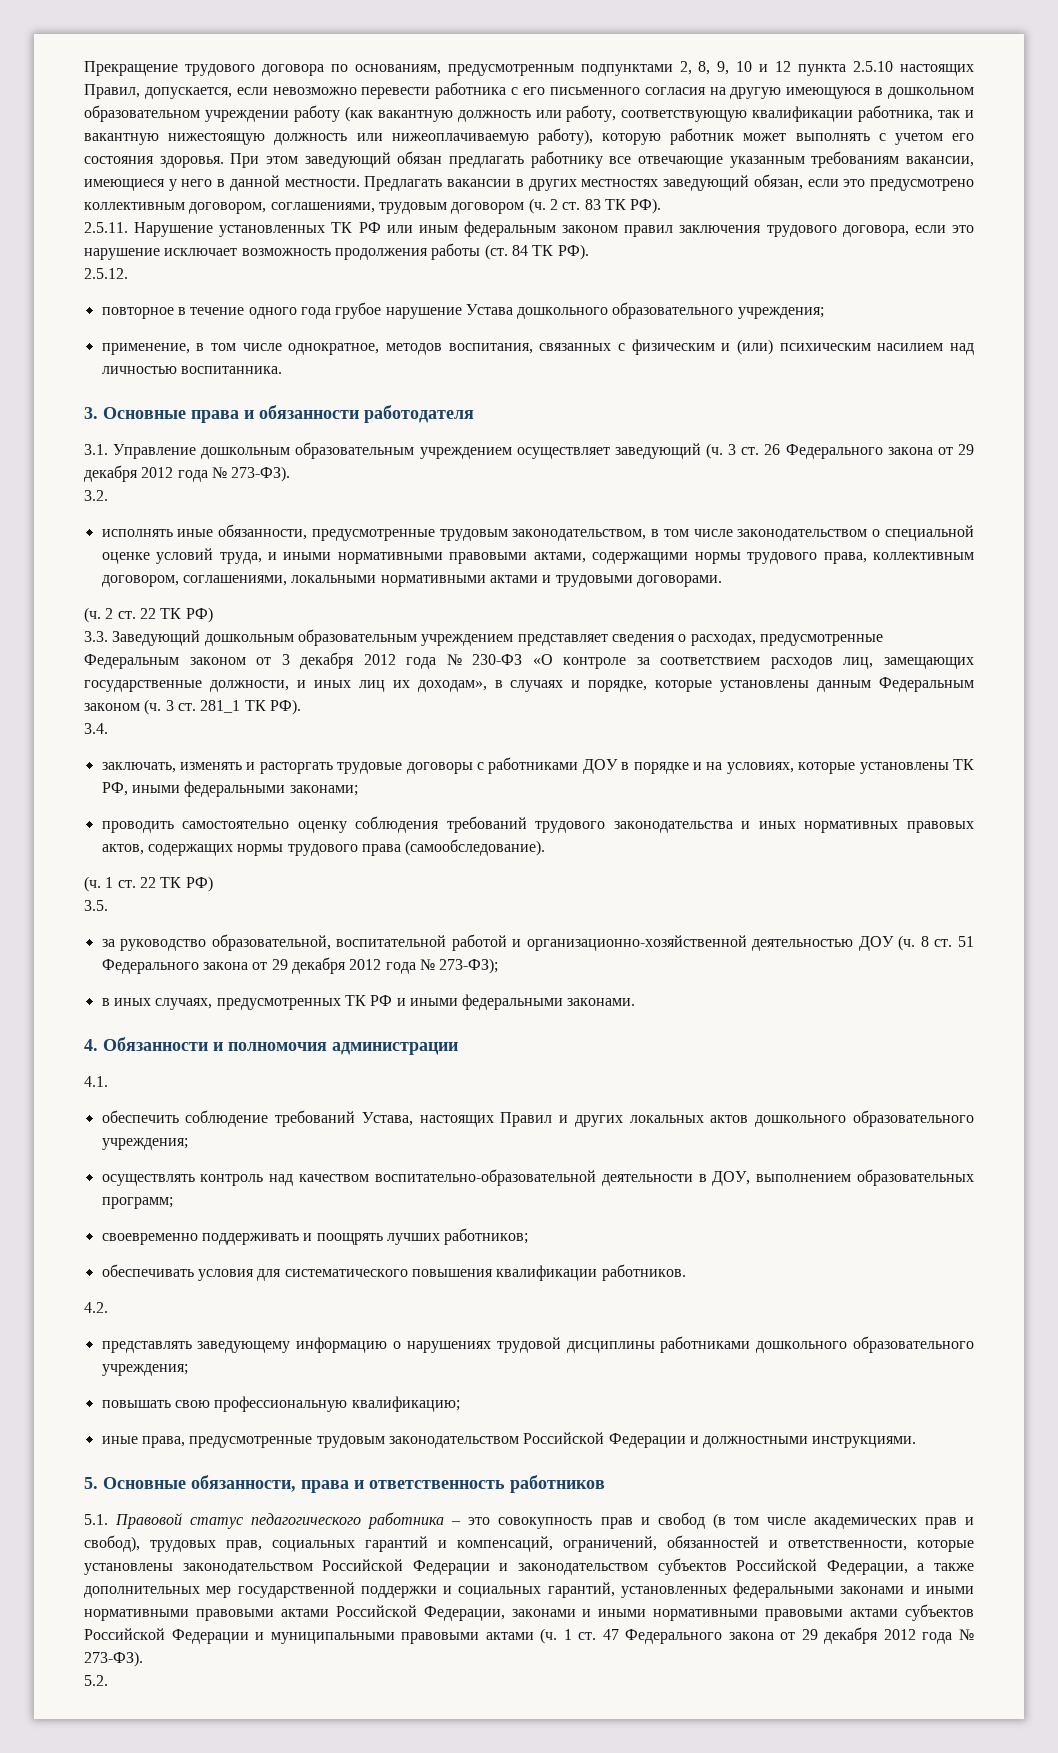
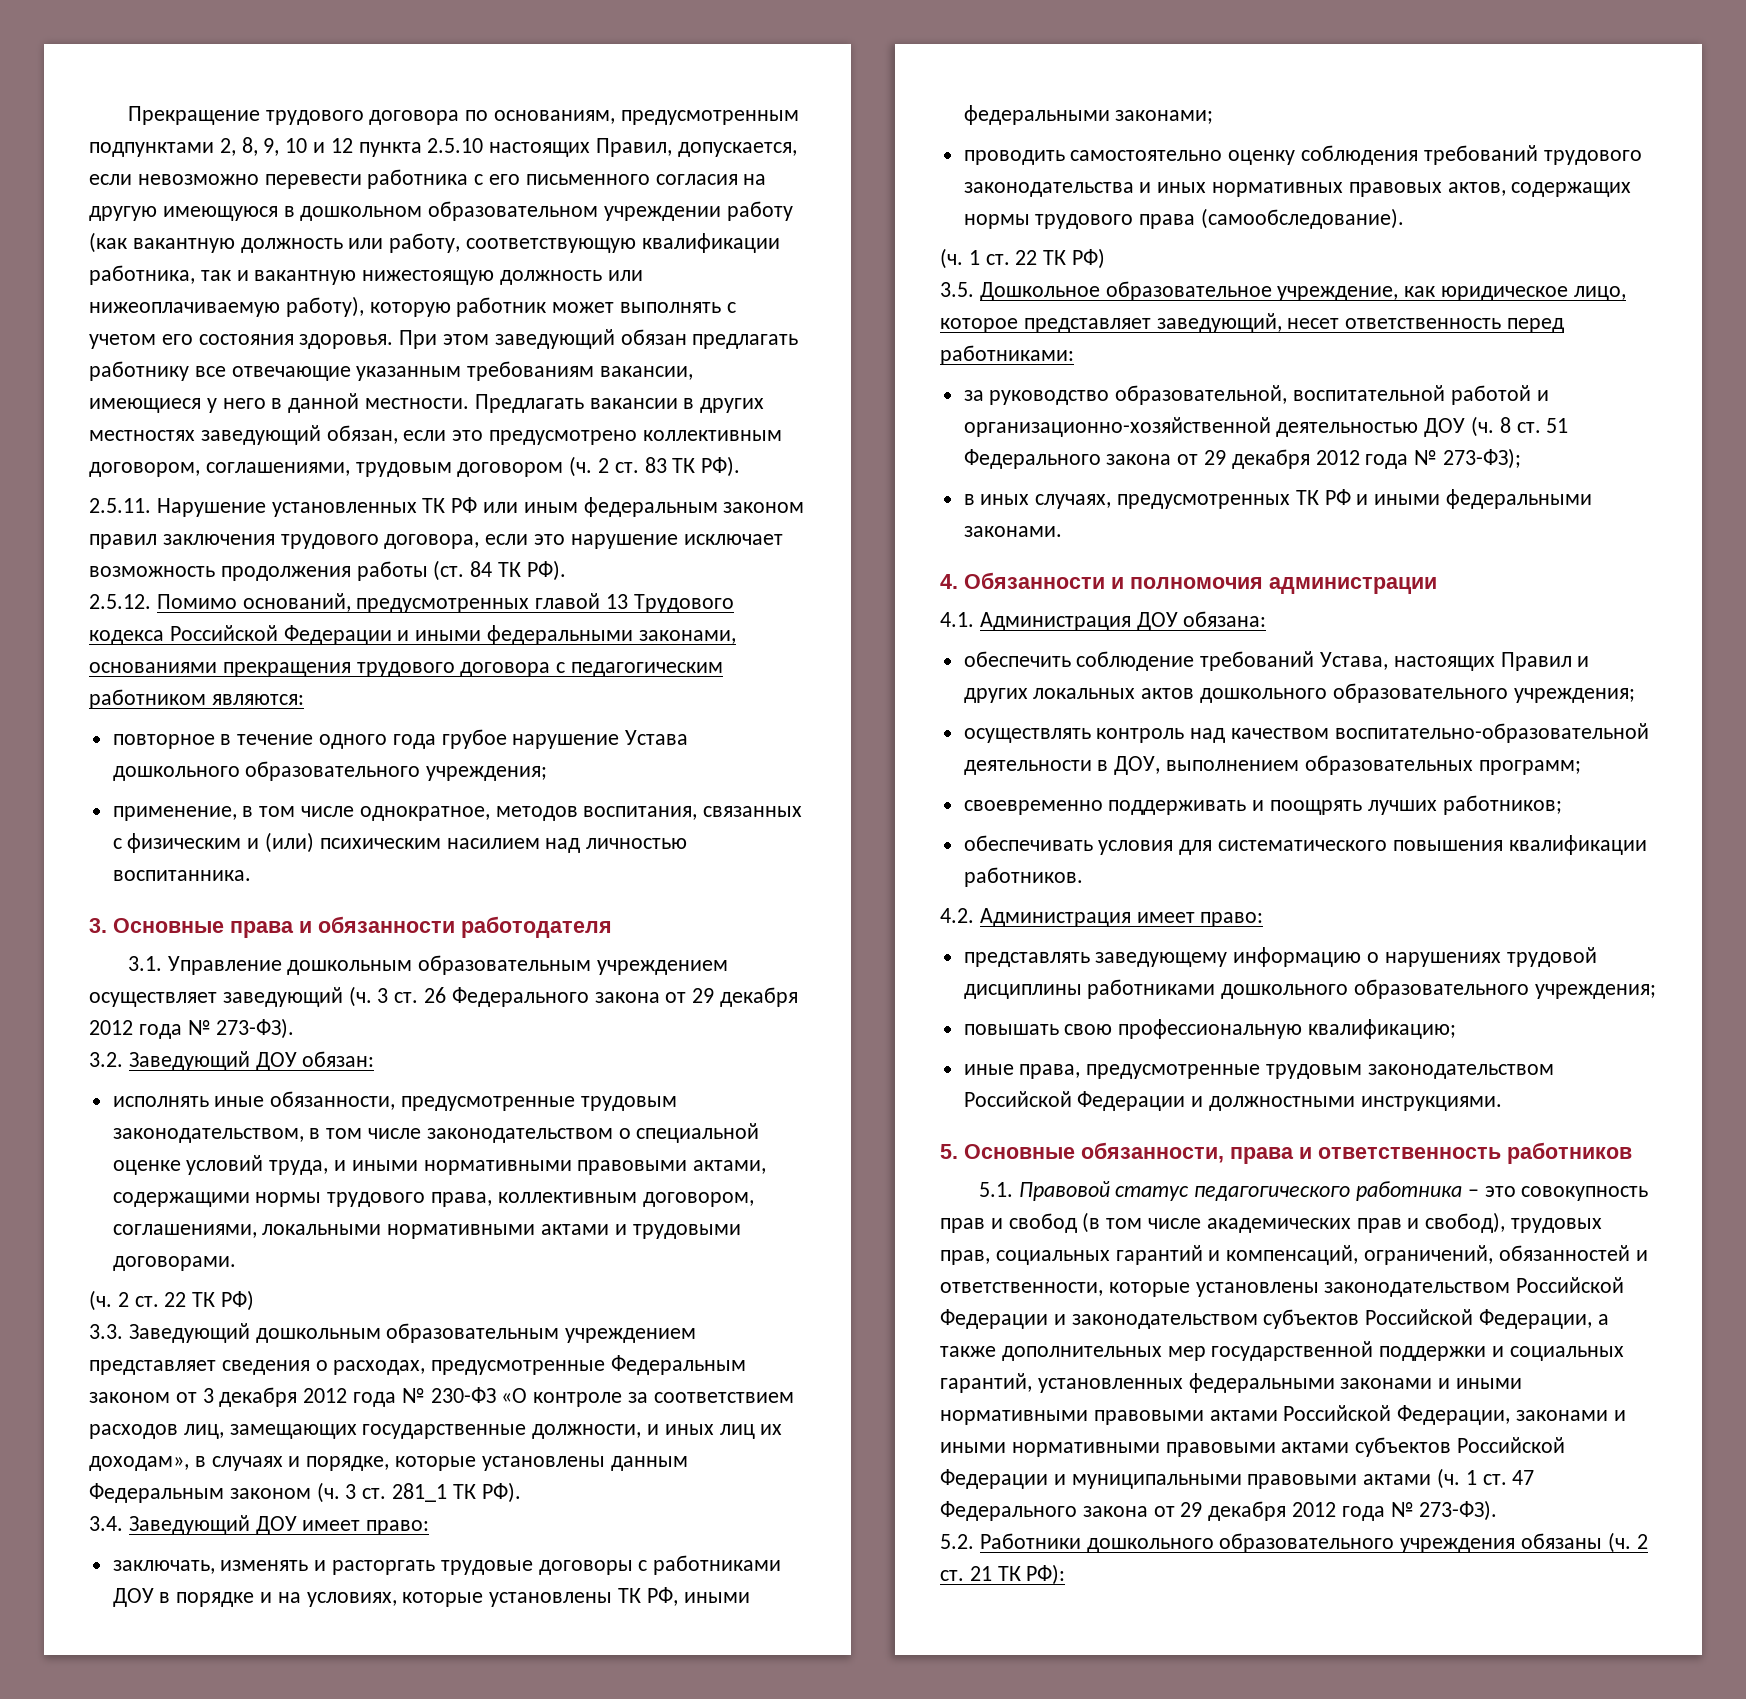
(128, 273) none -> [156,593,734,613] [89,625,736,645] [89,662,724,677] [89,689,304,709] Помимо оснований, предусмотренных главой 13 Трудового кодекса Российской Федерации и иными федеральными законами, основаниями прекращения трудового договора с педагогическим работником являются:
(108, 495) none -> [128,1051,375,1071] Заведующий ДОУ обязан:
(108, 728) none -> [128,1515,430,1535] Заведующий ДОУ имеет право:
(108, 905) none -> [979,281,1626,301] [940,313,1565,333] [940,345,1074,365] Дошкольное образовательное учреждение, как юридическое лицо, которое представляет заведующий, несет ответственность перед работниками:
(108, 1081) none -> [979,611,1267,631] Администрация ДОУ обязана:
(108, 1307) none -> [979,908,1264,927] Администрация имеет право:
(108, 1680) none -> [979,1532,1648,1553] [940,1564,1066,1585] Работники дошкольного образовательного учреждения обязаны (ч. 2 ст. 21 ТК РФ):

